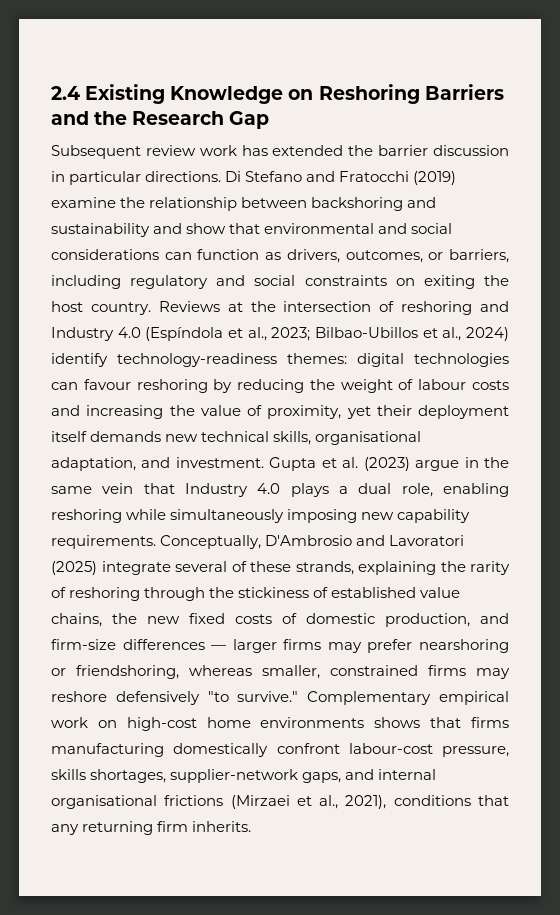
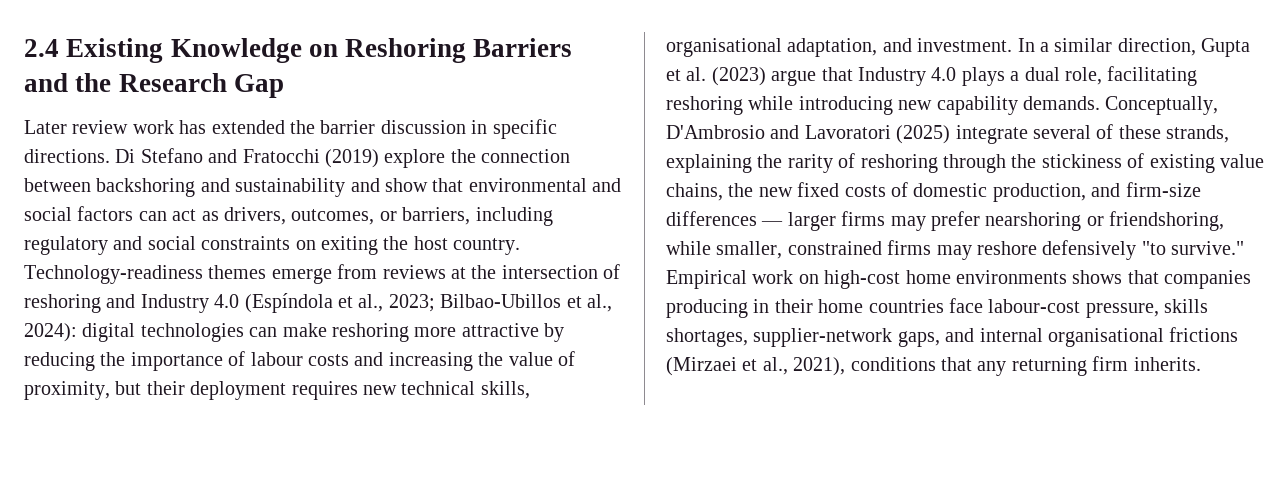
[51,145,141,159] Subsequent -> [24,120,67,134] Later
[69,171,142,185] particular -> [492,119,557,139] specific
[51,197,238,211] examine the relationship -> [384,149,571,168] explore the connection
[51,249,260,260] considerations can function -> [77,206,197,221] factors can act
[158,301,220,312] Reviews -> [24,264,446,284] Technology-readiness themes emerge from reviews
[466,327,510,341] [51,353,509,367] [51,379,208,393] 2024) identify technology-readiness themes: digital technologies can favour reshoring -> [24,323,539,342] 2024): digital technologies can make reshoring more attractive
[340,379,393,393] weight -> [130,352,223,371] importance
[346,406,371,419] yet -> [115,381,142,395] but
[51,431,162,442] itself demands -> [291,381,358,400] requires
(264, 462) none -> [1017,38,1196,56] In a similar direction,
[464,457,510,468] [51,483,134,494] in the same vein -> (817, 78) none
[443,483,509,497] enabling -> [1107,66,1198,86] facilitating
[170,509,358,523] simultaneously imposing -> [798,96,893,115] introducing
[51,535,156,549] requirements. -> [1023,96,1100,110] demands.
[331,587,417,598] established -> [1149,154,1215,173] existing
[189,665,252,676] whereas -> [666,241,711,255] while
[307,691,510,705] Complementary empirical -> [666,270,747,289] Empirical
[471,717,510,728] [51,743,340,757] firms manufacturing domestically confront -> [1164,270,1252,289] [666,298,983,318] companies producing in their home countries face

